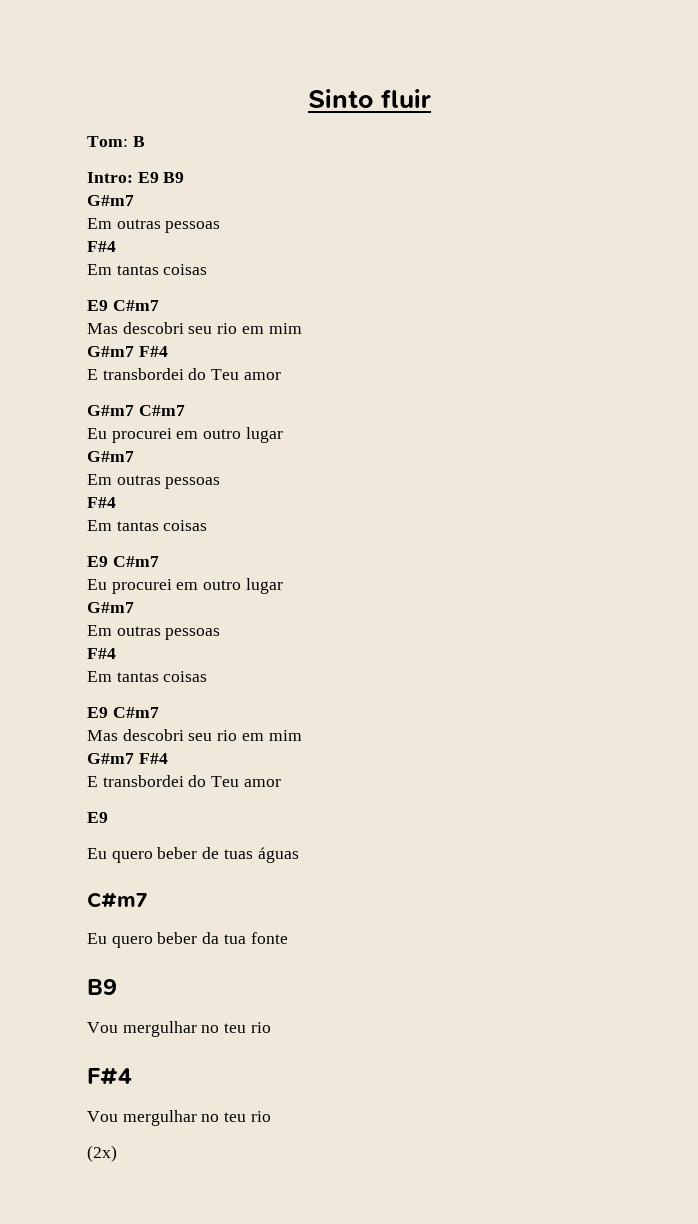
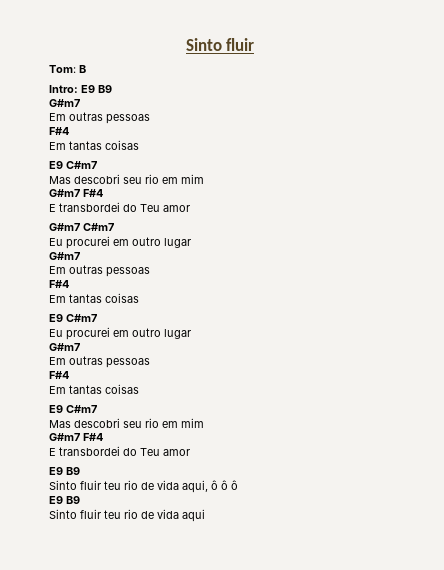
[87,847,299,863] [87,892,147,908] [87,932,288,948] [87,979,117,995] [87,1021,271,1037] [87,1067,132,1085] [87,1110,271,1126] [87,1145,117,1162] // Eu quero beber de tuas águas // C#m7 // Eu quero beber da tua fonte // B9 // Vou mergulhar no teu rio // F#4 // Vou mergulhar no teu rio // (2x) -> [66,467,80,475] [49,480,238,493] [49,496,80,504] [49,509,205,522] B9 // Sinto fluir teu rio de vida aqui, ô ô ô // E9 B9 // Sinto fluir teu rio de vida aqui

